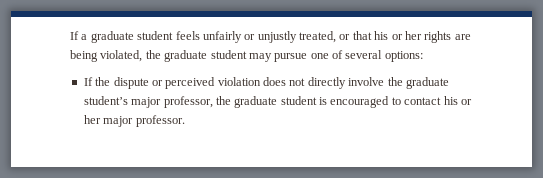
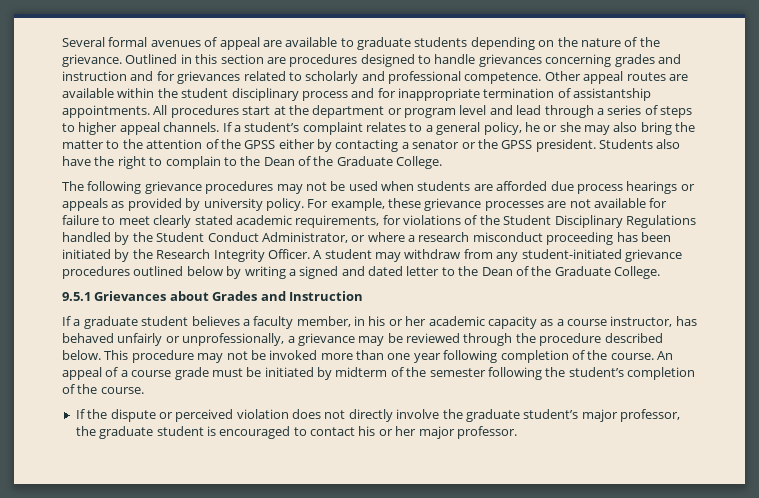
[70,31,471,43] [70,50,423,62] If a graduate student feels unfairly or unjustly treated, or that his or her rights are being violated, the graduate student may pursue one of several options: -> [62,37,660,50] [62,54,681,67] [62,71,688,84] [62,88,652,101] [62,105,692,118] [62,122,696,135] [62,139,681,152] [62,156,443,169] [62,181,695,194] [62,198,668,211] [62,215,696,228] [62,232,671,245] [62,249,682,262] [62,266,660,279] [62,291,363,301] [62,316,697,329] [62,333,663,346] [62,350,673,363] [62,367,695,380] [62,384,144,394] Several formal avenues of appeal are available to graduate students depending on the nature of the grievance. Outlined in this section are procedures designed to handle grievances concerning grades and instruction and for grievances related to scholarly and professional competence. Other appeal routes are available within the student disciplinary process and for inappropriate termination of assistantship appointments. All procedures start at the department or program level and lead through a series of steps to higher appeal channels. If a student’s complaint relates to a general policy, he or she may also bring the matter to the attention of the GPSS either by contacting a senator or the GPSS president. Students also have the right to complain to the Dean of the Graduate College. // The following grievance procedures may not be used when students are afforded due process hearings or appeals as provided by university policy. For example, these grievance processes are not available for failure to meet clearly stated academic requirements, for violations of the Student Disciplinary Regulations handled by the Student Conduct Administrator, or where a research misconduct proceeding has been initiated by the Research Integrity Officer. A student may withdraw from any student-initiated grievance procedures outlined below by writing a signed and dated letter to the Dean of the Graduate College. // 9.5.1 Grievances about Grades and Instruction // If a graduate student believes a faculty member, in his or her academic capacity as a course instructor, has behaved unfairly or unprofessionally, a grievance may be reviewed through the procedure described below. This procedure may not be invoked more than one year following completion of the course. An appeal of a course grade must be initiated by midterm of the semester following the student’s completion of the course.

